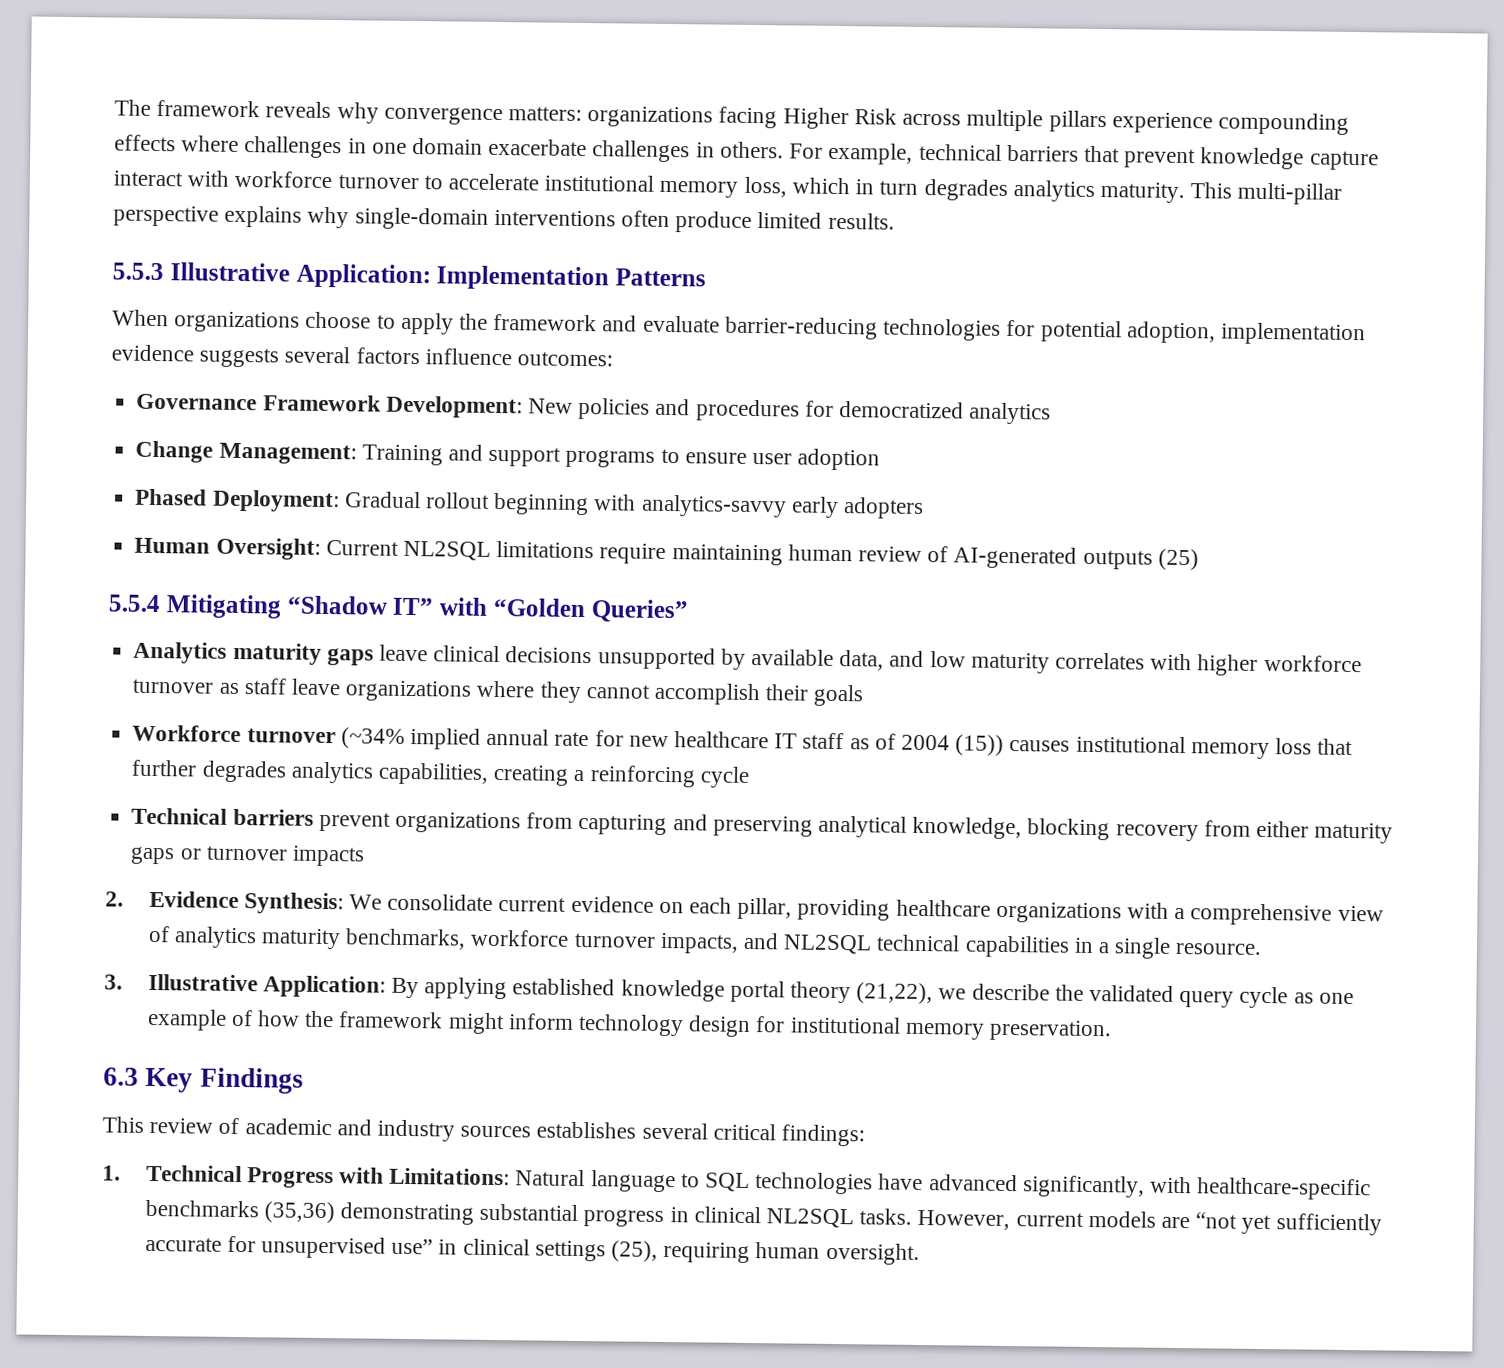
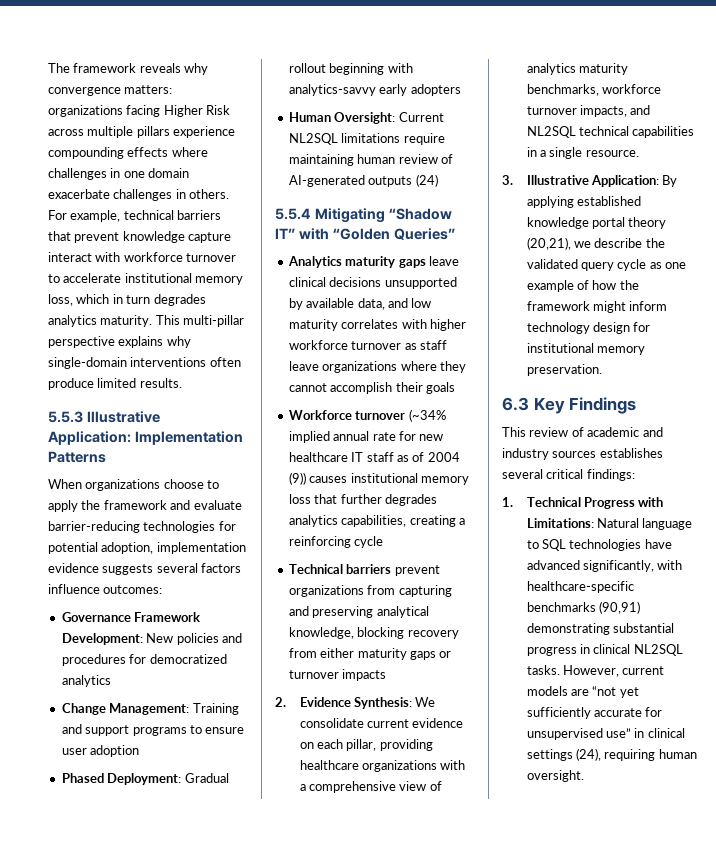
[1157,548,1199,571] (25) -> [415,174,438,187] (24)
[955,734,1005,756] (15)) -> [288,472,306,485] (9))
[856,982,934,1005] (21,22), -> [526,237,571,250] (20,21),
[263,1201,335,1224] (35,36) -> [598,601,640,614] (90,91)
[611,1240,659,1262] (25), -> [575,748,601,761] (24),

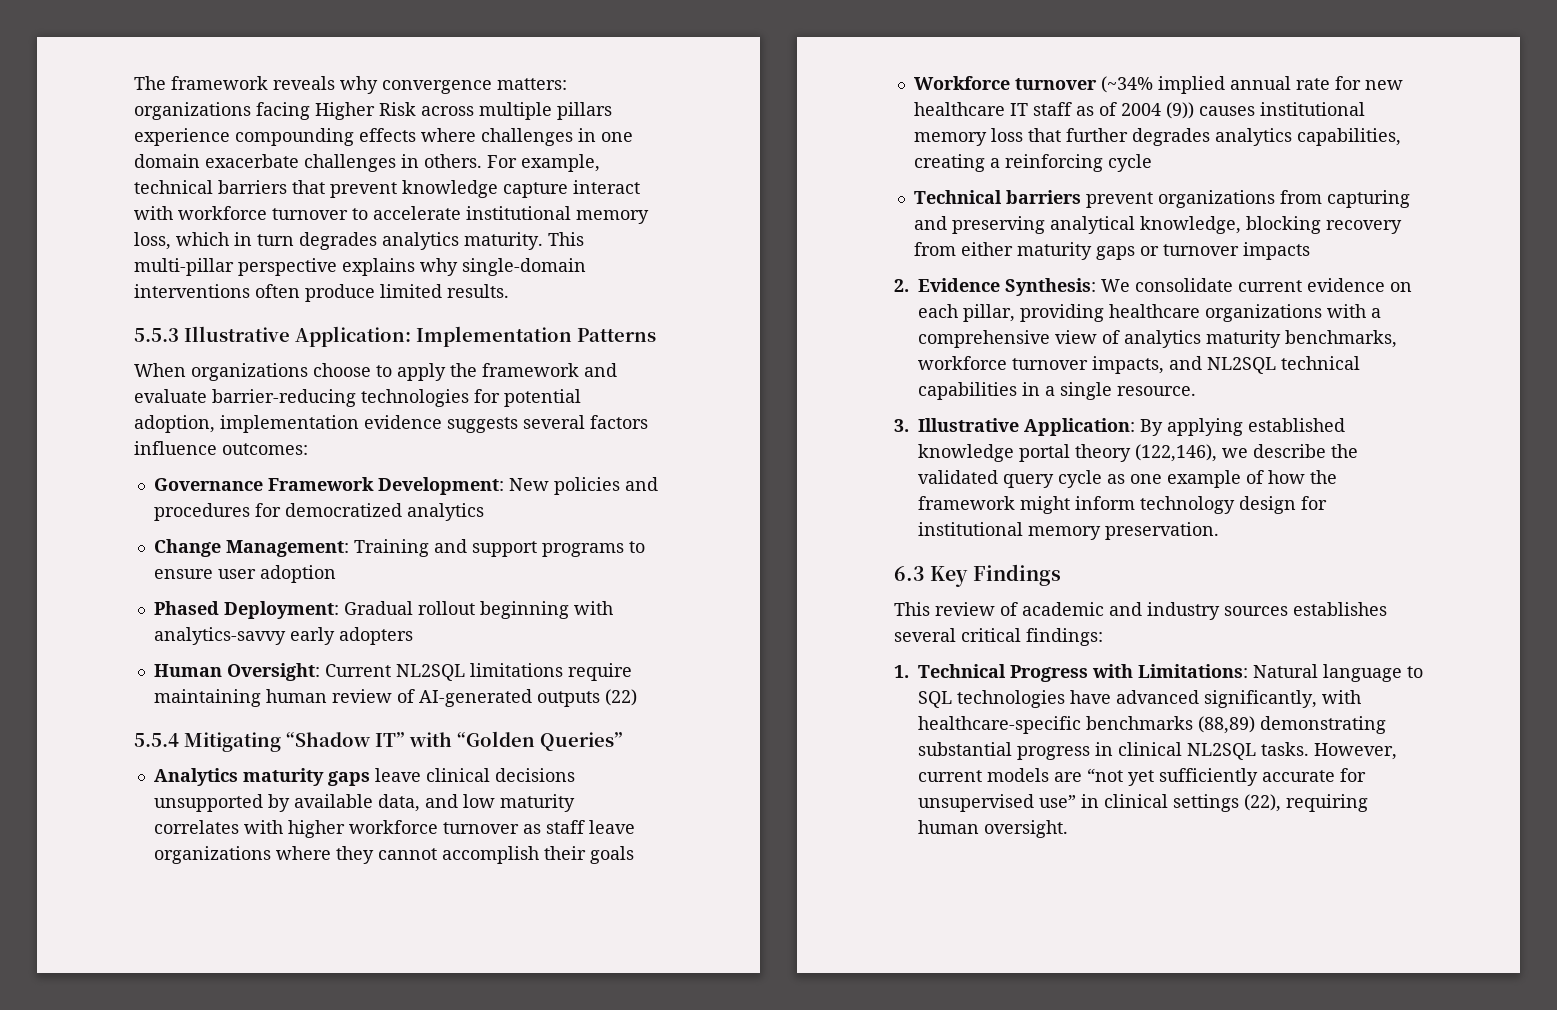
[415,174,438,187] (24) -> [604,689,637,706] (22)
[526,237,571,250] (20,21), -> [1135,444,1217,462] (122,146),
[598,601,640,614] (90,91) -> [1198,716,1255,734] (88,89)
[575,748,601,761] (24), -> [1244,794,1281,812] (22),

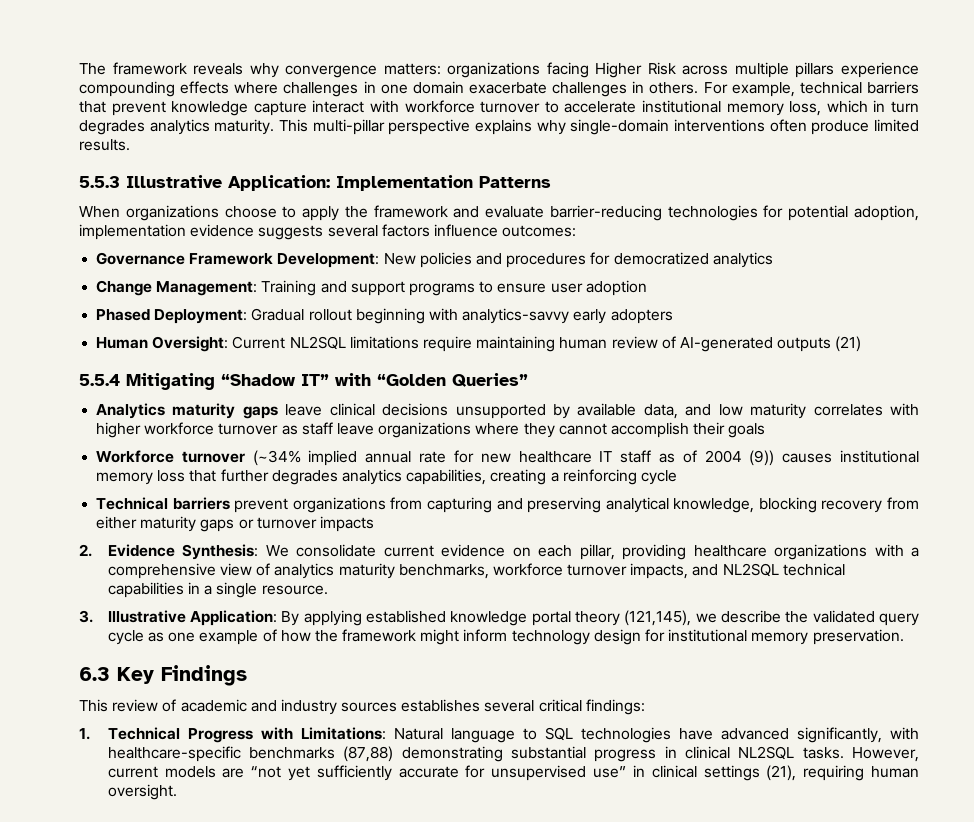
[604,689,637,706] (22) -> [835,336,862,352] (21)
[1135,444,1217,462] (122,146), -> [624,610,692,626] (121,145),
[1198,716,1255,734] (88,89) -> [343,746,394,762] (87,88)
[1244,794,1281,812] (22), -> [766,765,797,781] (21),

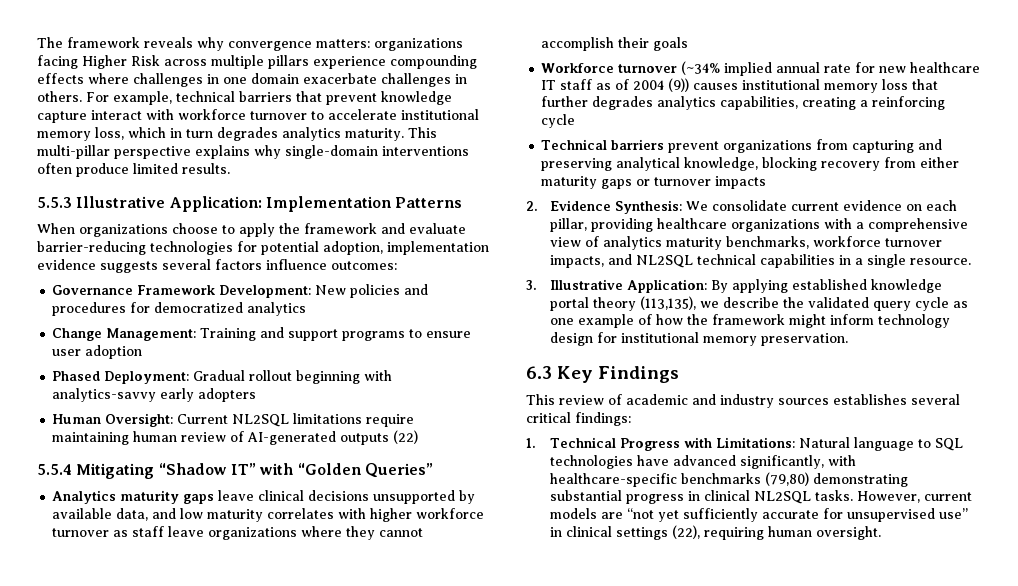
[835,336,862,352] (21) -> [393,430,419,444] (22)
[624,610,692,626] (121,145), -> [640,296,697,310] (113,135),
[343,746,394,762] (87,88) -> [765,472,810,486] (79,80)
[766,765,797,781] (21), -> [672,525,701,539] (22),

